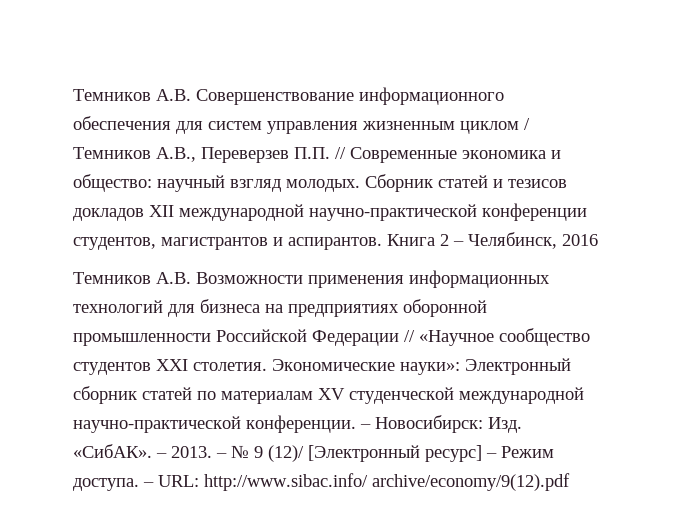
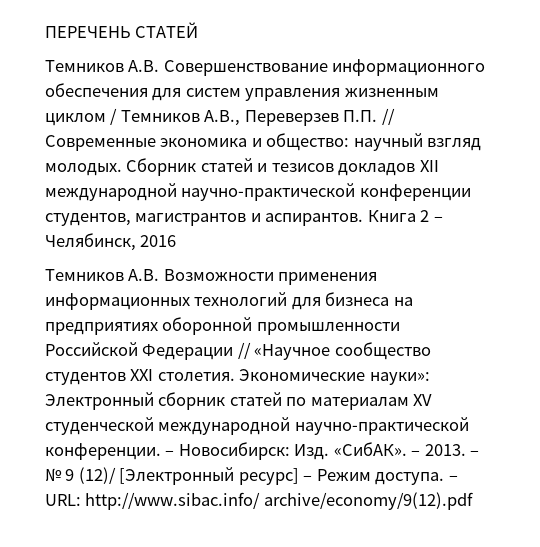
(73, 95) none -> [45,22,199,38] ПЕРЕЧЕНЬ СТАТЕЙ //

